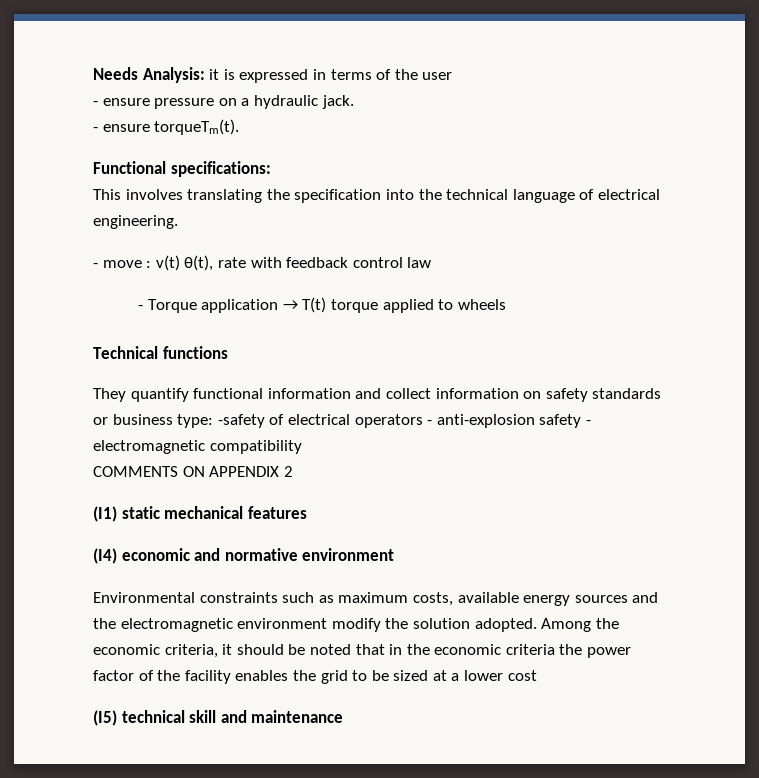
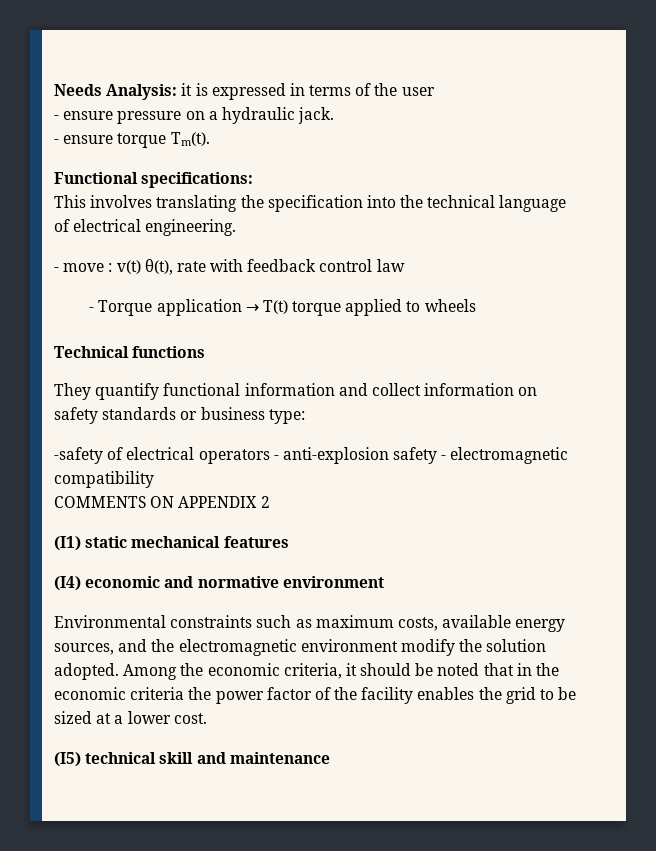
[154,119,240,135] torqueTm(t). -> [117,132,210,148] torque Tm(t).
(214, 421) none -> (305, 416) //
[574,595,628,603] sources -> [54,643,114,655] sources,
[507,670,537,681] cost -> [173,713,207,724] cost.

